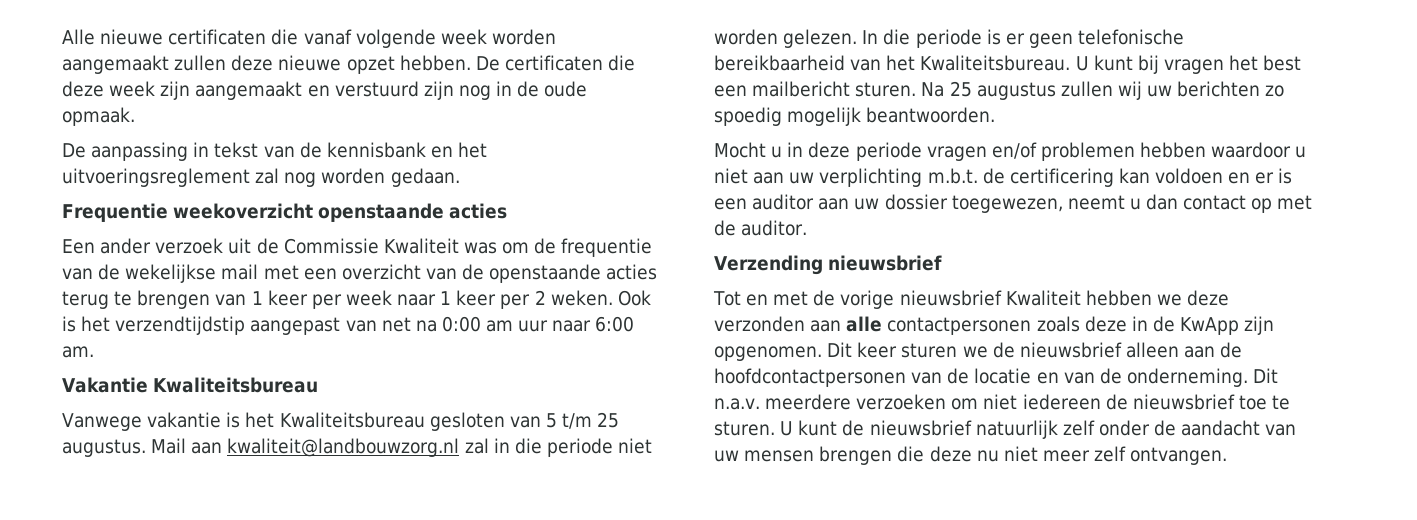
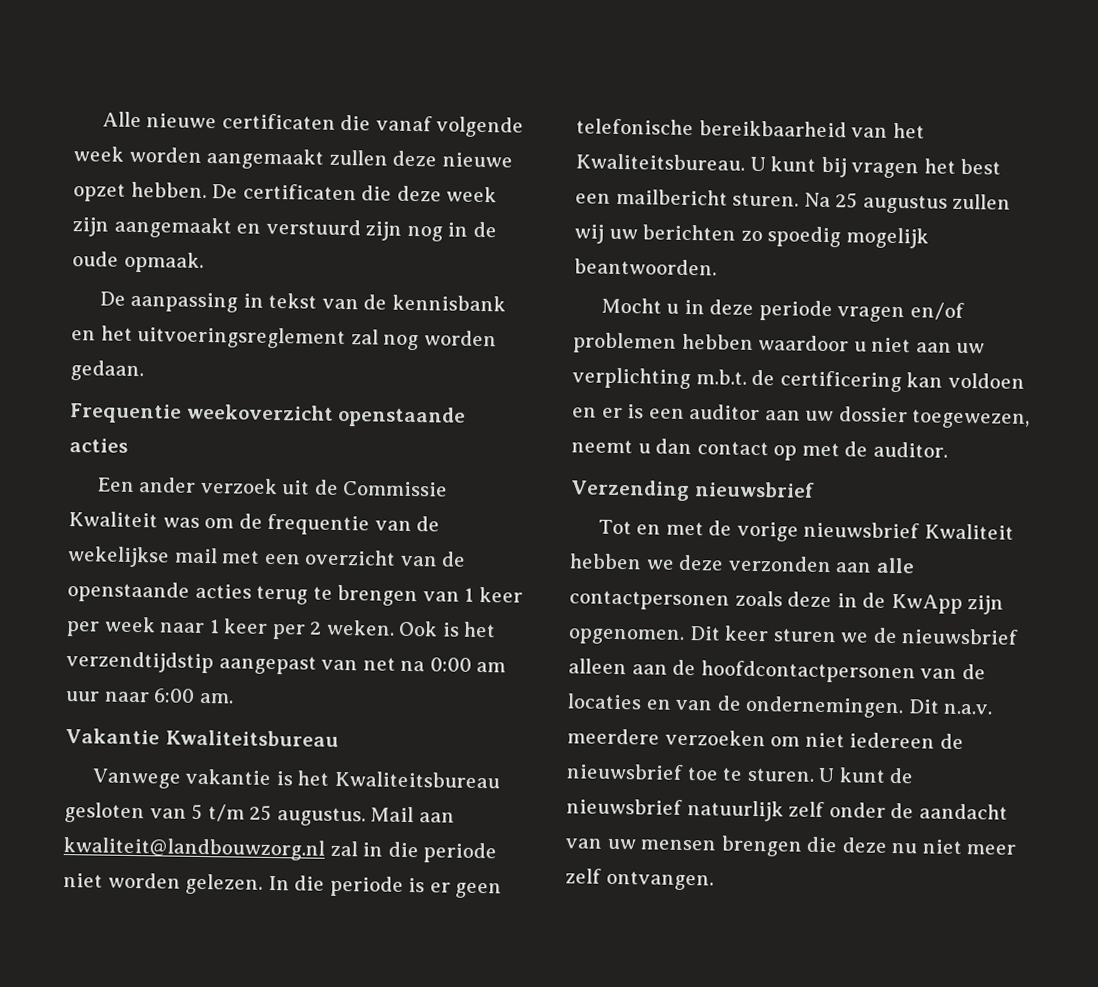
[974,368,1032,384] locatie -> [567,693,642,710] locaties
[1126,368,1248,387] onderneming. -> [745,695,905,719] ondernemingen.

